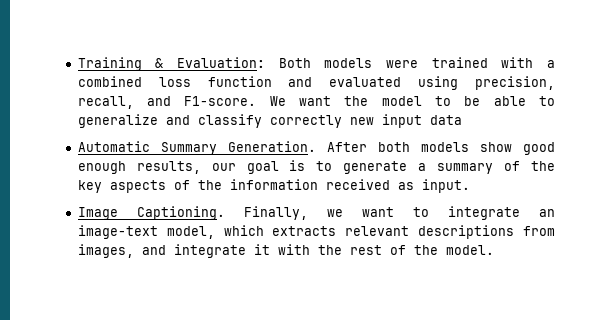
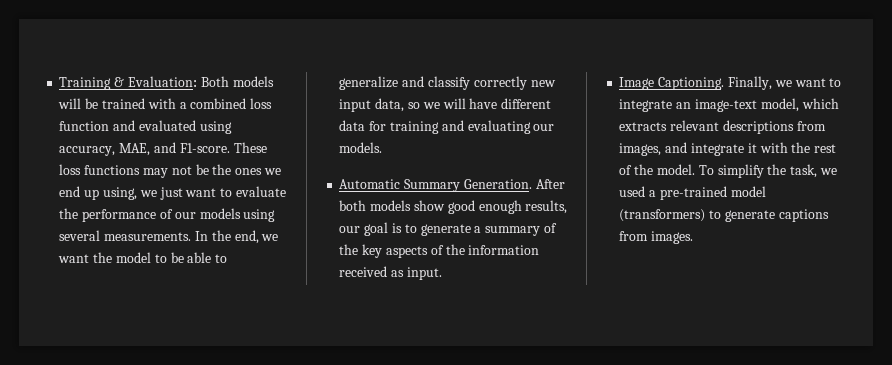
[386,60,419,68] were -> [58,98,99,109] will be
[475,76,555,90] [77,96,286,109] precision, recall, and F1-score. We -> [59,142,267,156] [59,164,281,178] [59,186,286,200] [59,208,276,222] [59,230,279,244] accuracy, MAE, and F1-score. These loss functions may not be the ones we end up using, we just want to evaluate the performance of our models using several measurements. In the end, we
[429,115,462,125] data -> [375,98,552,112] [339,120,555,134] [339,142,383,153] data, so we will have different data for training and evaluating our models.
(494, 250) none -> [698,164,837,178] [619,186,766,200] [619,209,829,222] [619,231,694,244] To simplify the task, we used a pre-trained model (transformers) to generate captions from images.

